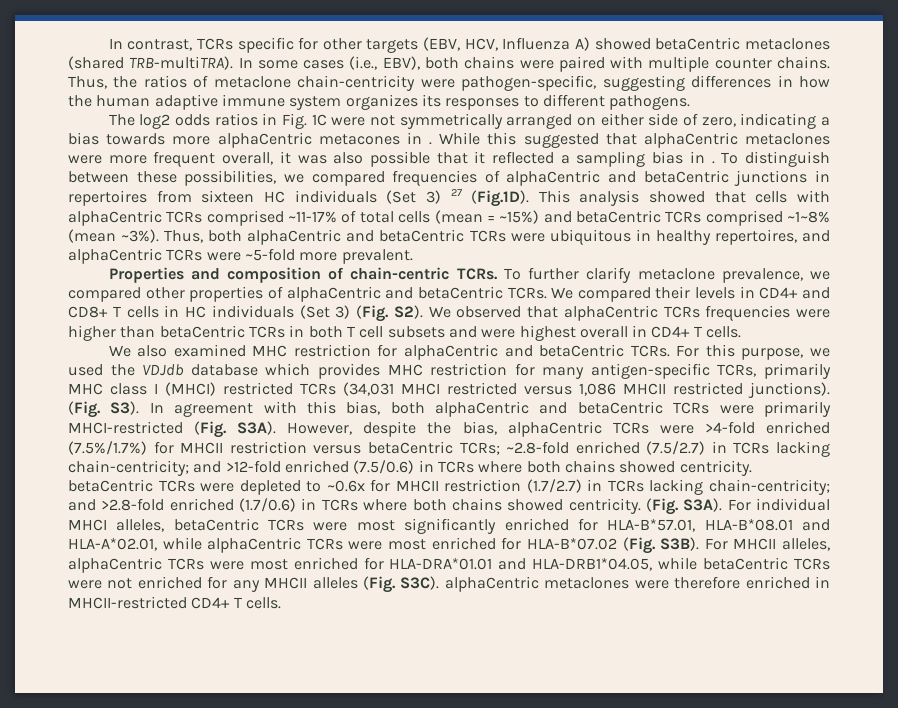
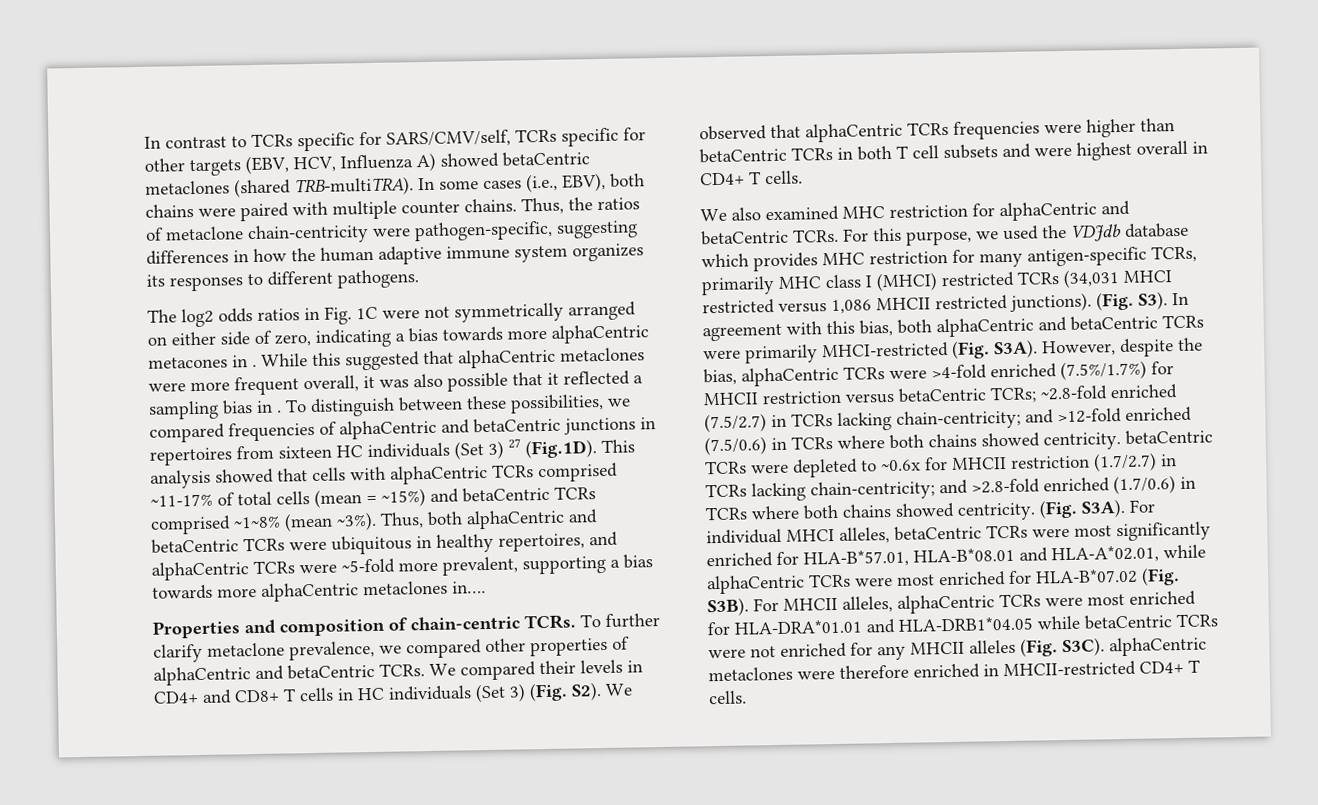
[108,38,193,51] In contrast, -> [144,129,511,152] In contrast to TCRs specific for SARS/CMV/self,
[341,249,413,264] prevalent. -> [442,554,653,576] [152,580,486,602] prevalent, supporting a bias towards more alphaCentric metaclones in….
[532,558,653,571] HLA-DRB1*04.05, -> [898,616,1033,632] HLA-DRB1*04.05

